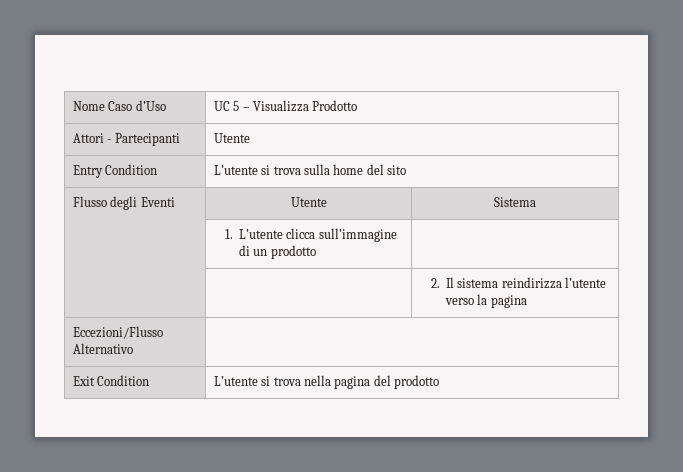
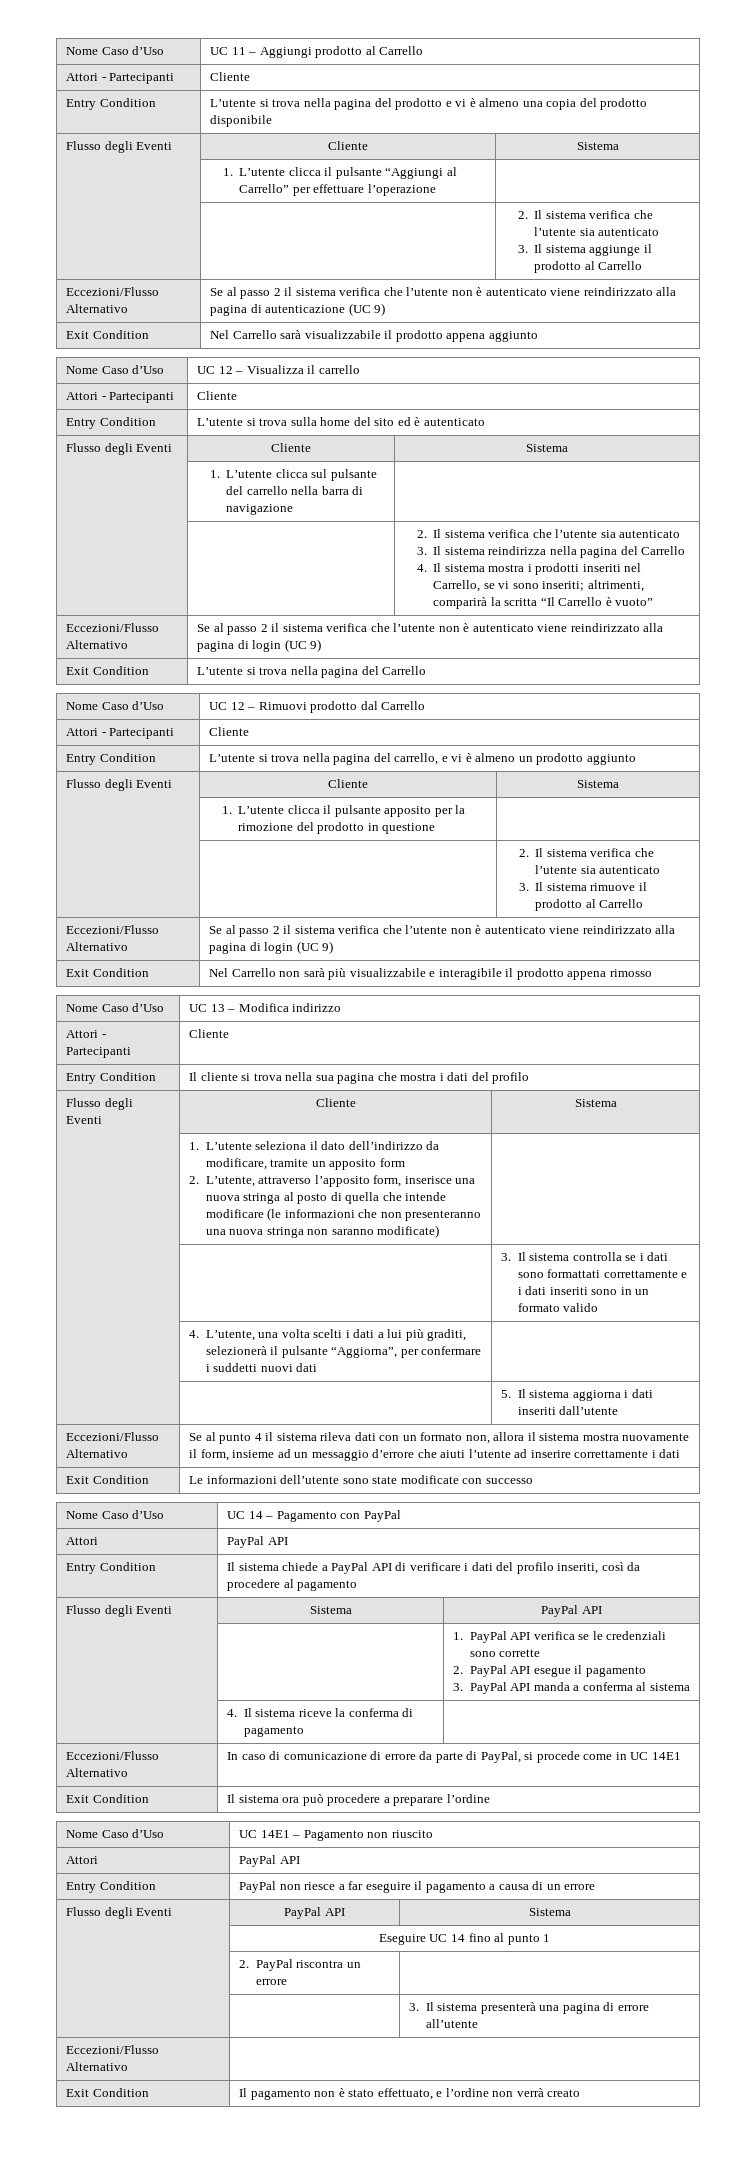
[72,100,166,111] [213,100,358,112] [72,133,180,146] [213,133,250,143] Nome Caso d’Uso | UC 5 – Visualizza Prodotto // Attori - Partecipanti | Utente -> [66,46,165,55] [210,46,424,58] [66,73,175,84] [210,72,251,81] [66,98,156,110] [210,98,648,110] [210,115,273,127] [66,141,173,153] [328,141,368,150] [576,142,619,150] [222,167,457,179] [239,184,436,196] [517,210,653,219] [534,227,660,236] [517,244,652,256] [534,261,643,273] [66,287,160,296] [66,304,129,313] [210,287,677,299] [210,303,386,316] [66,330,149,339] [210,330,538,342] [66,365,165,374] [197,365,360,374] [66,392,175,403] [197,391,238,400] Nome Caso d’Uso | UC 11 – Aggiungi prodotto al Carrello // Attori - Partecipanti | Cliente // Entry Condition | L’utente si trova nella pagina del prodotto e vi è almeno una copia del prodotto disponibile // Flusso degli Eventi | Cliente | Sistema // | 1. L’utente clicca il pulsante “Aggiungi al Carrello” per effettuare l’operazione | // | | 2. Il sistema verifica che l’utente sia autenticato // 3. Il sistema aggiunge il prodotto al Carrello // Eccezioni/Flusso Alternativo | Se al passo 2 il sistema verifica che l’utente non è autenticato viene reindirizzato alla pagina di autenticazione (UC 9) // Exit Condition | Nel Carrello sarà visualizzabile il prodotto appena aggiunto // Nome Caso d’Uso | UC 12 – Visualizza il carrello // Attori - Partecipanti | Cliente
[72,196,175,210] [290,197,327,207] [494,197,536,207] [224,228,397,242] [238,245,316,259] [430,277,606,289] [444,294,527,308] [72,326,163,339] [72,343,133,354] // Flusso degli Eventi | Utente | Sistema // | 1. L’utente clicca sull’immagine di un prodotto | // | | 2. Il sistema reindirizza l’utente verso la pagina // Eccezioni/Flusso Alternativo | -> [397,417,485,426] [66,443,173,455] [271,443,311,452] [526,444,568,452] [209,469,377,481] [226,486,364,495] [226,504,294,515] [416,529,681,538] [416,546,686,558] [416,563,642,575] [433,580,644,592] [433,597,654,609] [66,623,160,632] [66,640,129,649] [197,623,664,635] [197,639,322,652] ed è autenticato // Flusso degli Eventi | Cliente | Sistema // | 1. L’utente clicca sul pulsante del carrello nella barra di navigazione | // | | 2. Il sistema verifica che l’utente sia autenticato // 3. Il sistema reindirizza nella pagina del Carrello // 4. Il sistema mostra i prodotti inseriti nel Carrello, se vi sono inseriti; altrimenti, comparirà la scritta “Il Carrello è vuoto” // Eccezioni/Flusso Alternativo | Se al passo 2 il sistema verifica che l’utente non è autenticato viene reindirizzato alla pagina di login (UC 9)
[394,375,440,389] prodotto -> [382,666,427,675] [66,701,165,710] [209,701,426,713] [66,728,175,739] [209,727,250,736] [66,753,156,765] [209,753,636,765] [66,779,173,791] [328,779,368,788] [577,780,619,788] [221,805,466,817] [238,822,436,834] [518,848,654,857] [535,865,661,874] [518,882,647,891] [535,899,644,911] [66,925,160,934] [66,942,129,951] [209,925,676,937] [209,941,334,954] [66,968,149,977] [209,968,652,980] [66,1003,165,1012] [189,1003,342,1012] [66,1030,106,1038] [66,1047,132,1058] [189,1029,230,1038] [66,1072,156,1084] [189,1072,530,1084] [66,1098,133,1110] [66,1116,103,1124] [315,1098,356,1107] [574,1099,617,1107] [189,1141,440,1150] [205,1158,405,1170] [189,1175,476,1187] [205,1192,447,1204] [205,1208,482,1221] [205,1225,440,1238] [501,1252,669,1261] [517,1269,688,1278] [517,1286,650,1295] [517,1303,599,1312] [189,1329,467,1341] [205,1346,482,1358] [205,1363,318,1372] [501,1389,653,1401] [517,1406,619,1415] [66,1432,160,1441] [66,1449,129,1458] [189,1432,690,1444] [189,1449,681,1461] [66,1475,149,1484] [189,1475,533,1484] [66,1510,165,1519] [227,1510,401,1522] [66,1537,99,1545] [227,1536,288,1548] [66,1562,156,1574] [227,1562,641,1574] [227,1579,358,1591] [66,1605,173,1617] [309,1606,352,1614] [541,1605,602,1617] [453,1631,667,1643] [469,1649,541,1657] [453,1665,646,1677] [453,1682,690,1694] [227,1708,414,1717] [243,1726,304,1737] [66,1751,160,1760] [66,1768,129,1777] [227,1751,681,1763] [66,1794,149,1803] [227,1794,490,1806] [66,1829,165,1838] [239,1830,433,1841] [66,1856,99,1864] [239,1855,300,1867] [66,1881,156,1893] [239,1881,596,1893] [66,1907,173,1919] [284,1907,345,1919] [528,1908,571,1916] [378,1933,551,1945] [239,1959,361,1971] [255,1979,287,1985] [409,2002,649,2014] [425,2019,478,2028] [66,2045,160,2054] [66,2062,129,2071] [66,2088,149,2097] [239,2088,581,2100] Carrello // Nome Caso d’Uso | UC 12 – Rimuovi prodotto dal Carrello // Attori - Partecipanti | Cliente // Entry Condition | L’utente si trova nella pagina del carrello, e vi è almeno un prodotto aggiunto // Flusso degli Eventi | Cliente | Sistema // | 1. L’utente clicca il pulsante apposito per la rimozione del prodotto in questione | // | | 2. Il sistema verifica che l’utente sia autenticato // 3. Il sistema rimuove il prodotto al Carrello // Eccezioni/Flusso Alternativo | Se al passo 2 il sistema verifica che l’utente non è autenticato viene reindirizzato alla pagina di login (UC 9) // Exit Condition | Nel Carrello non sarà più visualizzabile e interagibile il prodotto appena rimosso // Nome Caso d’Uso | UC 13 – Modifica indirizzo // Attori - Partecipanti | Cliente // Entry Condition | Il cliente si trova nella sua pagina che mostra i dati del profilo // Flusso degli Eventi | Cliente | Sistema // | 1. L’utente seleziona il dato dell’indirizzo da modificare, tramite un apposito form // 2. L’utente, attraverso l’apposito form, inserisce una nuova stringa al posto di quella che intende modificare (le informazioni che non presenteranno una nuova stringa non saranno modificate) | // | | 3. Il sistema controlla se i dati sono formattati correttamente e i dati inseriti sono in un formato valido // | 4. L’utente, una volta scelti i dati a lui più graditi, selezionerà il pulsante “Aggiorna”, per confermare i suddetti nuovi dati | // | | 5. Il sistema aggiorna i dati inseriti dall’utente // Eccezioni/Flusso Alternativo | Se al punto 4 il sistema rileva dati con un formato non, allora il sistema mostra nuovamente il form, insieme ad un messaggio d’errore che aiuti l’utente ad inserire correttamente i dati // Exit Condition | Le informazioni dell’utente sono state modificate con successo // Nome Caso d’Uso | UC 14 – Pagamento con PayPal // Attori | PayPal API // Entry Condition | Il sistema chiede a PayPal API di verificare i dati del profilo inseriti, così da procedere al pagamento // Flusso degli Eventi | Sistema | PayPal API // | | 1. PayPal API verifica se le credenziali sono corrette // 2. PayPal API esegue il pagamento // 3. PayPal API manda a conferma al sistema // | 4. Il sistema riceve la conferma di pagamento | // Eccezioni/Flusso Alternativo | In caso di comunicazione di errore da parte di PayPal, si procede come in UC 14E1 // Exit Condition | Il sistema ora può procedere a preparare l’ordine // Nome Caso d’Uso | UC 14E1 – Pagamento non riuscito // Attori | PayPal API // Entry Condition | PayPal non riesce a far eseguire il pagamento a causa di un errore // Flusso degli Eventi | PayPal API | Sistema // | Eseguire UC 14 fino al punto 1 // | 2. PayPal riscontra un errore | // | | 3. Il sistema presenterà una pagina di errore all’utente // Eccezioni/Flusso Alternativo | // Exit Condition | Il pagamento non è stato effettuato, e l’ordine non verrà creato

